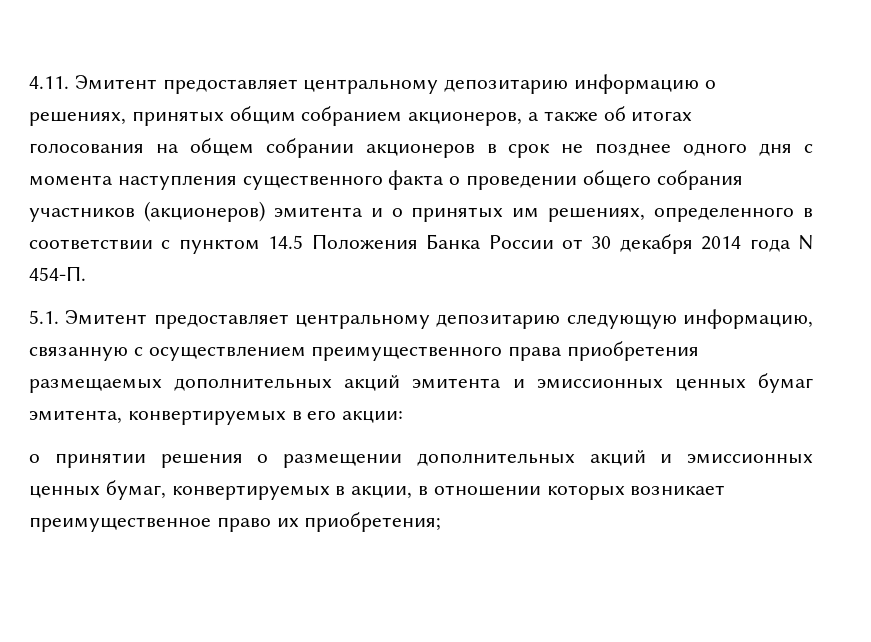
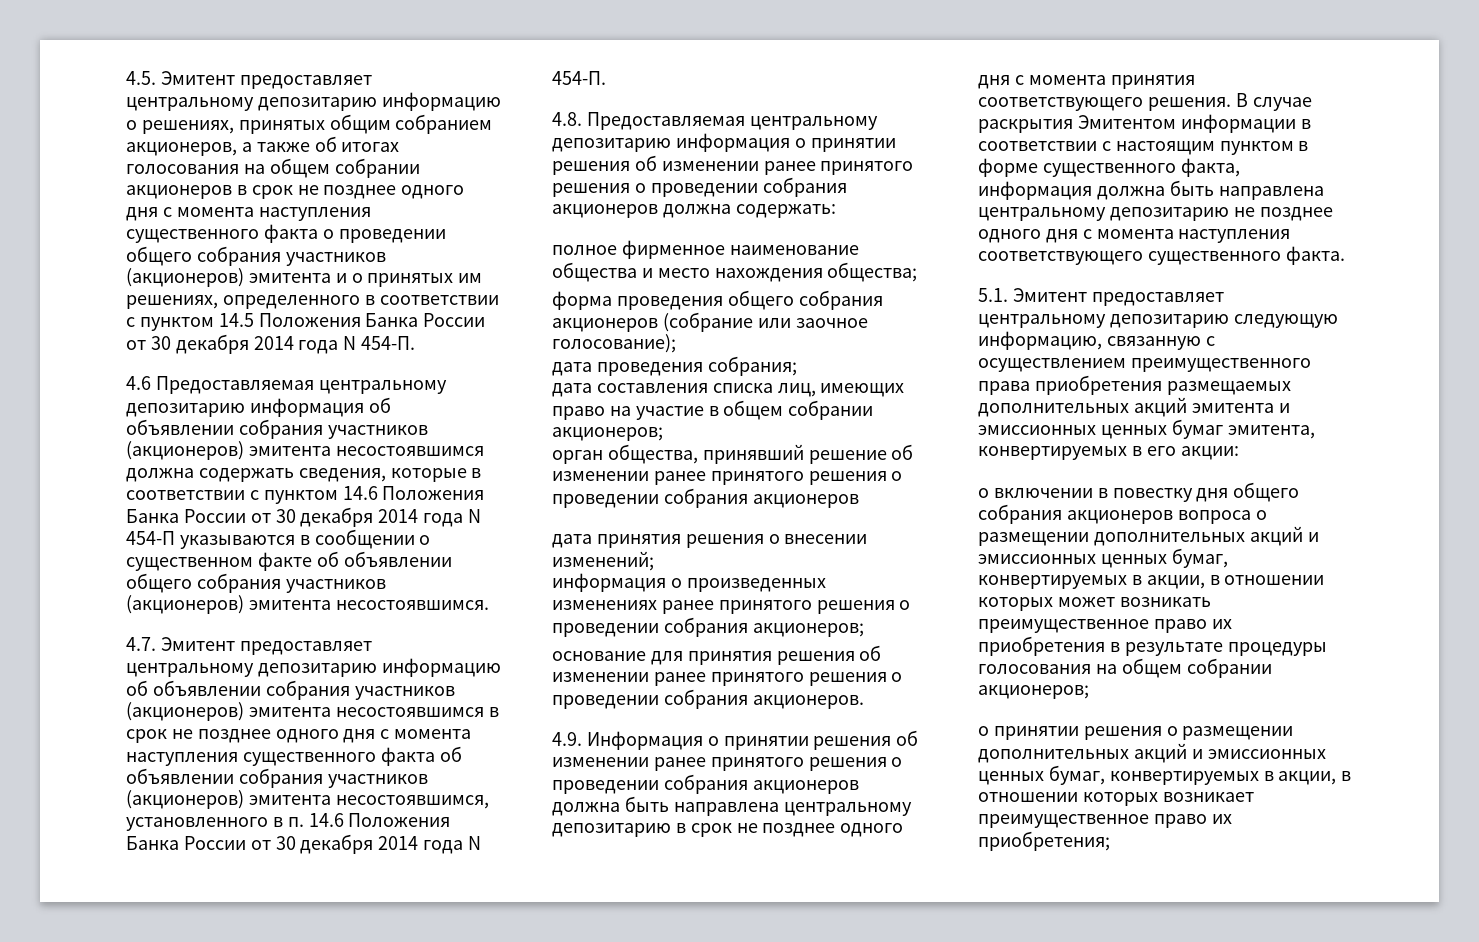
[29,76,69,89] 4.11. -> [126,71,156,85] 4.5.
(86, 273) none -> [126,376,447,394] [126,397,391,417] [126,419,428,439] [126,441,484,460] [126,468,482,482] [126,486,485,504] [126,507,482,527] [126,529,431,549] [126,551,452,571] [126,573,386,593] [126,595,489,614] [126,637,372,655] [126,658,501,677] [126,680,455,700] [126,702,499,721] [126,729,472,743] [126,746,462,766] [126,768,428,788] [126,790,489,809] [126,813,451,831] [126,834,482,854] [552,71,606,85] [552,112,878,130] [552,133,896,152] [552,155,914,175] [552,177,847,197] [552,204,836,218] [552,240,859,259] [552,262,918,282] [552,290,883,310] [552,312,868,332] [552,334,676,353] [552,356,797,376] [552,383,905,397] [552,400,874,420] [552,427,663,441] [552,444,914,464] [552,471,903,485] [552,488,859,508] [552,534,868,548] [552,551,654,571] [552,573,826,592] [552,600,911,614] [552,617,864,637] [552,645,882,665] [552,672,903,686] [552,689,864,709] [552,730,919,750] [552,757,903,771] [552,774,859,794] [552,796,912,816] [552,823,904,837] [978,75,1195,89] [978,93,1312,111] [978,114,1311,133] [978,141,1309,155] [978,158,1240,177] [978,180,1324,200] [978,207,1333,221] [978,229,1291,243] [978,246,1345,265] // 4.6 Предоставляемая центральному депозитарию информация об объявлении собрания участников (акционеров) эмитента несостоявшимся должна содержать сведения, которые в соответствии с пунктом 14.6 Положения Банка России от 30 декабря 2014 года N 454-П указываются в сообщении о существенном факте об объявлении общего собрания участников (акционеров) эмитента несостоявшимся. // 4.7. Эмитент предоставляет центральному депозитарию информацию об объявлении собрания участников (акционеров) эмитента несостоявшимся в срок не позднее одного дня с момента наступления существенного факта об объявлении собрания участников (акционеров) эмитента несостоявшимся, установленного в п. 14.6 Положения Банка России от 30 декабря 2014 года N 454-П. // 4.8. Предоставляемая центральному депозитарию информация о принятии решения об изменении ранее принятого решения о проведении собрания акционеров должна содержать: // полное фирменное наименование общества и место нахождения общества; // форма проведения общего собрания акционеров (собрание или заочное голосование); // дата проведения собрания; // дата составления списка лиц, имеющих право на участие в общем собрании акционеров; // орган общества, принявший решение об изменении ранее принятого решения о проведении собрания акционеров // дата принятия решения о внесении изменений; // информация о произведенных изменениях ранее принятого решения о проведении собрания акционеров; // основание для принятия решения об изменении ранее принятого решения о проведении собрания акционеров. // 4.9. Информация о принятии решения об изменении ранее принятого решения о проведении собрания акционеров должна быть направлена центральному депозитарию в срок не позднее одного дня с момента принятия соответствующего решения. В случае раскрытия Эмитентом информации в соответствии с настоящим пунктом в форме существенного факта, информация должна быть направлена центральному депозитарию не позднее одного дня с момента наступления соответствующего существенного факта.
(404, 417) none -> [978,482,1300,502] [978,504,1267,524] [978,526,1319,546] [978,548,1228,568] [978,575,1325,589] [978,597,1211,611] [978,619,1232,633] [978,636,1327,656] [978,658,1272,678] [978,685,1089,699] // о включении в повестку дня общего собрания акционеров вопроса о размещении дополнительных акций и эмиссионных ценных бумаг, конвертируемых в акции, в отношении которых может возникать преимущественное право их приобретения в результате процедуры голосования на общем собрании акционеров;

